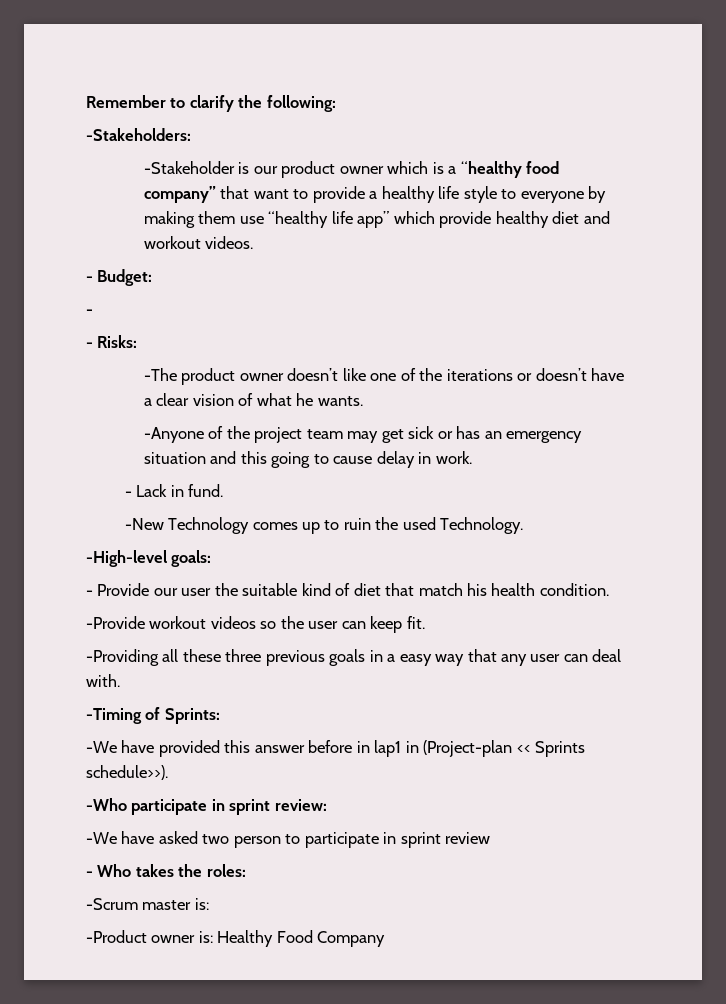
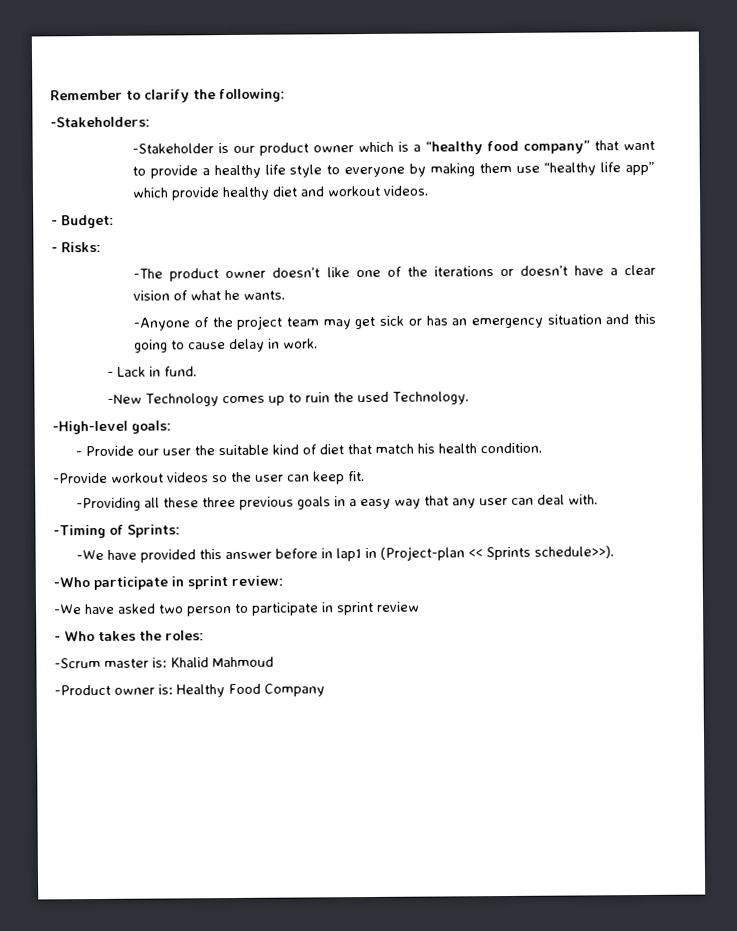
[86,342,93,348] // - -> (58, 249) none
(209, 904) none -> [170,656,274,668] Khalid Mahmoud

